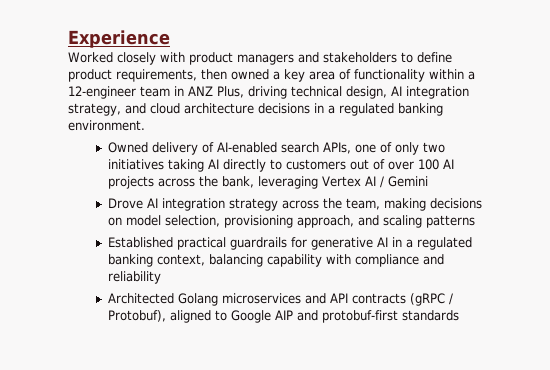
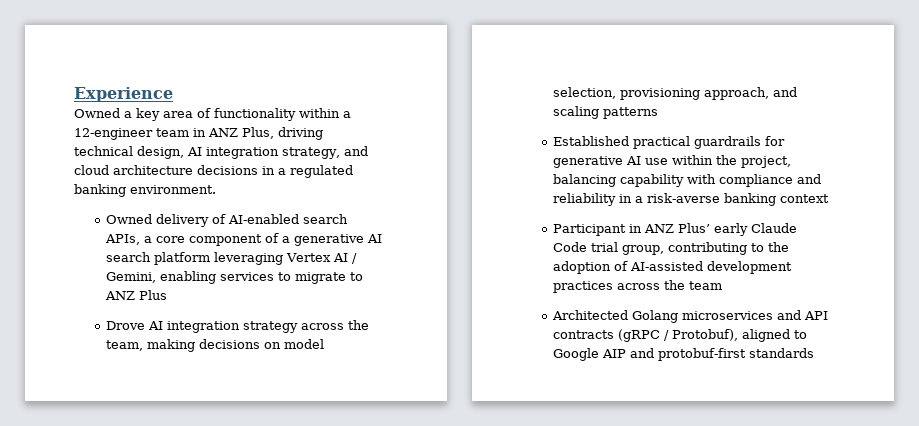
[68,52,452,65] [68,69,269,82] Worked closely with product managers and stakeholders to define product requirements, then owned -> [74,108,120,118] Owned
[354,142,445,155] [107,159,454,172] [107,176,428,189] one of only two initiatives taking AI directly to customers out of over 100 AI projects across the bank, leveraging Vertex AI / Gemini -> [143,233,382,246] [105,252,357,265] [105,271,363,284] [104,290,167,300] a core component of a generative AI search platform leveraging Vertex AI / Gemini, enabling services to migrate to ANZ Plus
[391,237,472,250] [107,254,205,267] in a regulated banking context, -> [644,155,791,168] use within the project,
(161, 277) none -> [618,193,829,206] [552,223,797,236] [552,242,789,255] [552,261,792,274] [552,280,722,293] in a risk-averse banking context // Participant in ANZ Plus’ early Claude Code trial group, contributing to the adoption of AI-assisted development practices across the team

